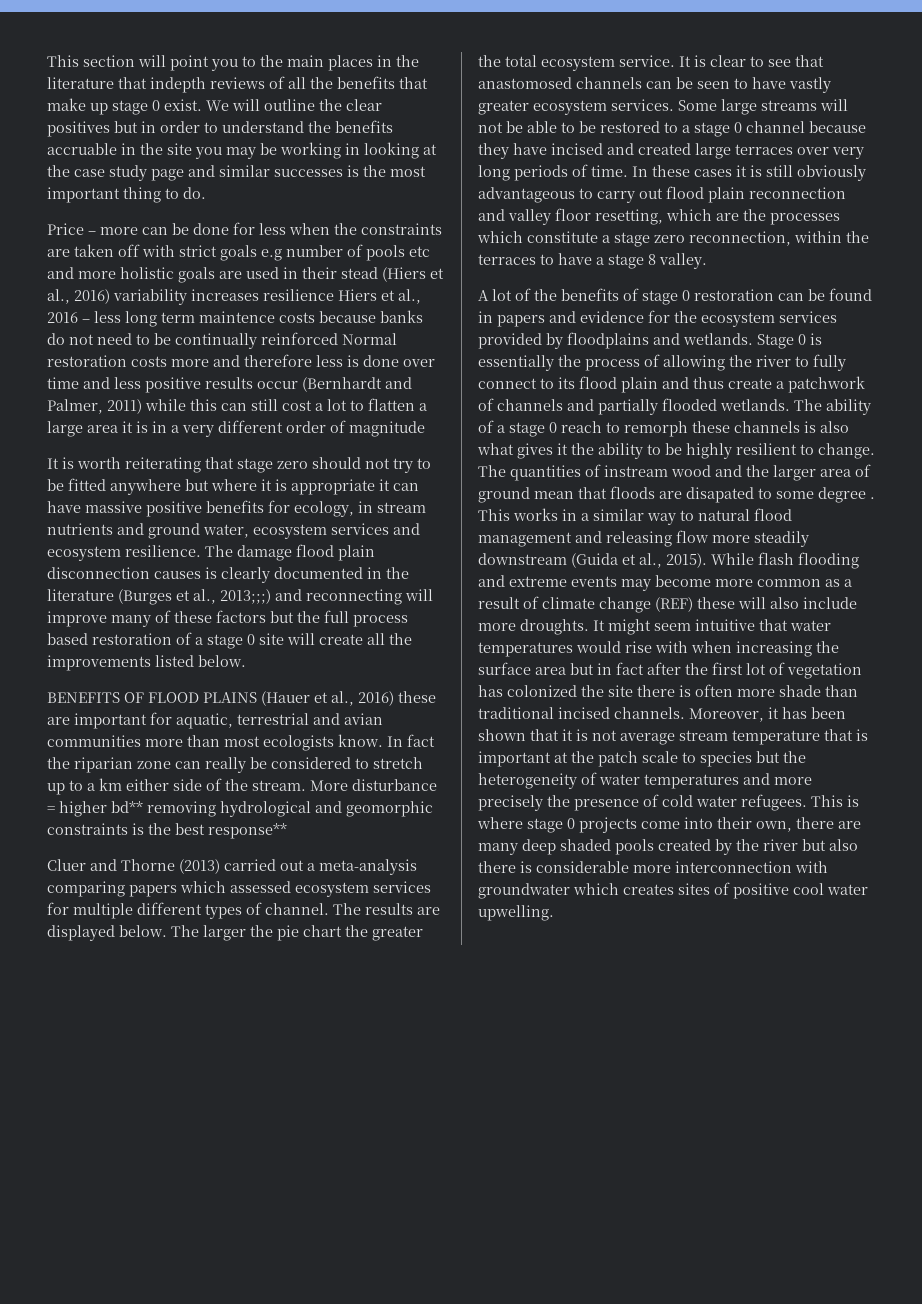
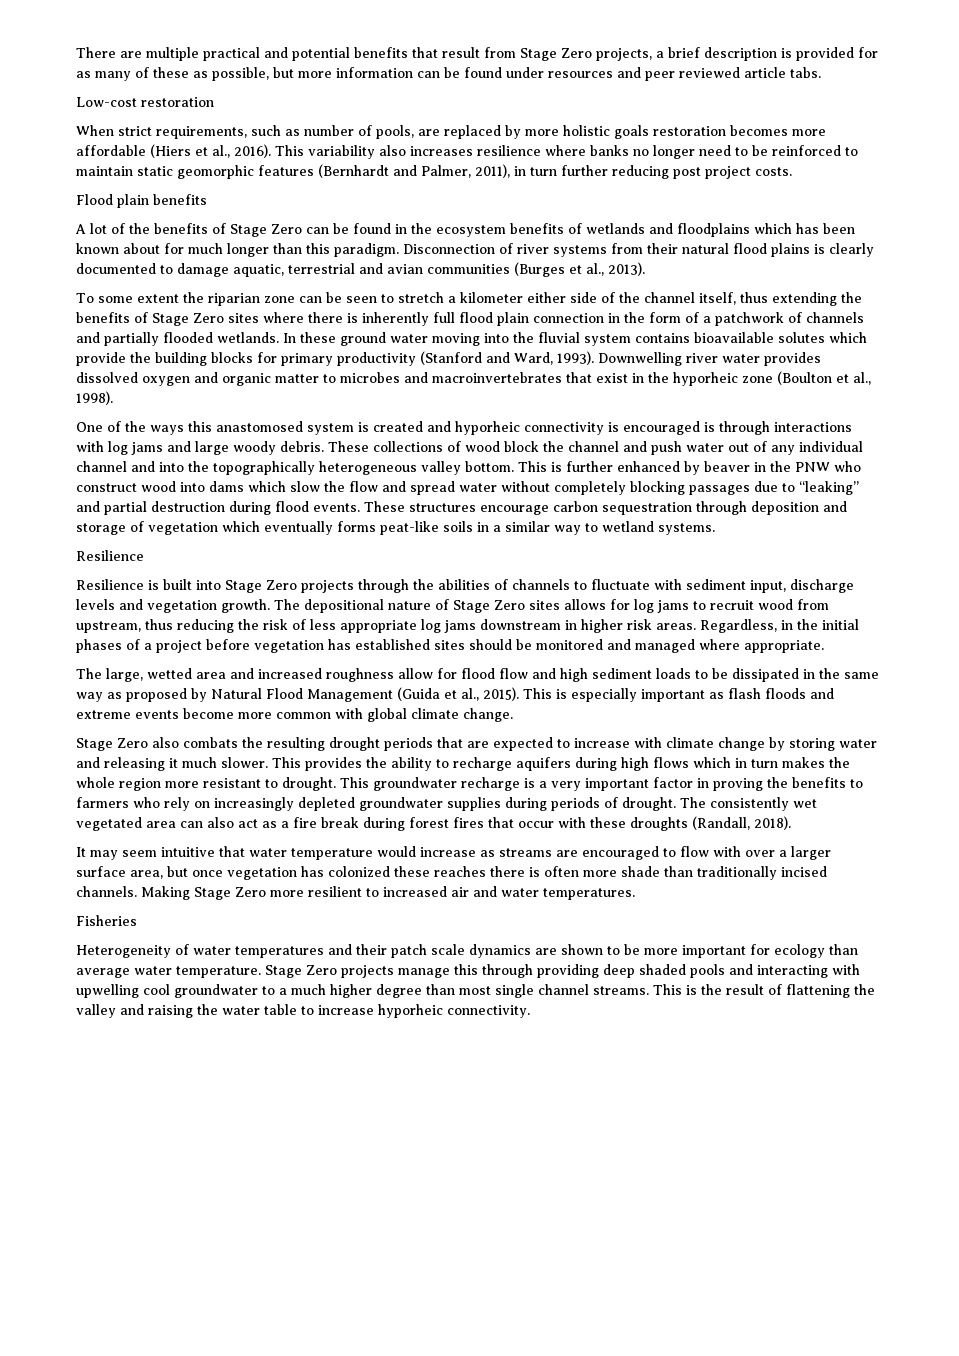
[47,55,419,71] [47,76,428,93] [47,98,382,115] [47,120,393,137] [47,142,437,159] [47,165,426,181] [47,187,206,203] [47,222,442,235] [47,244,430,261] [47,267,444,283] [47,289,421,305] [47,310,423,327] [47,332,397,349] [47,354,435,367] [47,377,412,393] [47,398,427,414] [47,420,425,437] [47,457,431,473] [47,478,419,495] [47,500,426,517] [47,523,420,539] [47,544,375,561] [47,567,409,583] [47,589,433,605] [47,610,408,627] [47,632,412,649] [47,655,246,671] [47,691,436,706] [47,712,383,729] [47,734,435,751] [47,757,423,773] [47,778,437,795] [47,801,433,817] [47,823,287,839] [47,859,417,875] [47,881,431,897] [47,902,440,919] [47,925,423,941] [478,55,824,71] [478,77,831,93] [478,99,848,115] [478,121,866,137] [478,143,864,159] [478,164,866,181] [478,186,846,203] [478,208,840,225] [477,231,869,247] [478,253,707,269] This section will point you to the main places in the literature that indepth reviews of all the benefits that make up stage 0 exist. We will outline the clear positives but in order to understand the benefits accruable in the site you may be working in looking at the case study page and similar successes is the most important thing to do. // Price – more can be done for less when the constraints are taken off with strict goals e.g number of pools etc and more holistic goals are used in their stead (Hiers et al., 2016) variability increases resilience Hiers et al., 2016 – less long term maintence costs because banks do not need to be continually reinforced Normal restoration costs more and therefore less is done over time and less positive results occur (Bernhardt and Palmer, 2011) while this can still cost a lot to flatten a large area it is in a very different order of magnitude // It is worth reiterating that stage zero should not try to be fitted anywhere but where it is appropriate it can have massive positive benefits for ecology, in stream nutrients and ground water, ecosystem services and ecosystem resilience. The damage flood plain disconnection causes is clearly documented in the literature (Burges et al., 2013;;;) and reconnecting will improve many of these factors but the full process based restoration of a stage 0 site will create all the improvements listed below. // BENEFITS OF FLOOD PLAINS (Hauer et al., 2016) these are important for aquatic, terrestrial and avian communities more than most ecologists know. In fact the riparian zone can really be considered to stretch up to a km either side of the stream. More disturbance = higher bd** removing hydrological and geomorphic constraints is the best response** // Cluer and Thorne (2013) carried out a meta-analysis comparing papers which assessed ecosystem services for multiple different types of channel. The results are displayed below. The larger the pie chart the greater the total ecosystem service. It is clear to see that anastomosed channels can be seen to have vastly greater ecosystem services. Some large streams will not be able to be restored to a stage 0 channel because they have incised and created large terraces over very long periods of time. In these cases it is still obviously advantageous to carry out flood plain reconnection and valley floor resetting, which are the processes which constitute a stage zero reconnection, within the terraces to have a stage 8 valley. -> [76,47,878,61] [76,67,821,81] [76,97,214,107] [76,125,826,139] [76,144,858,159] [76,164,792,179] [76,194,207,208] There are multiple practical and potential benefits that result from Stage Zero projects, a brief description is provided for as many of these as possible, but more information can be found under resources and peer reviewed article tabs. // Low-cost restoration // When strict requirements, such as number of pools, are replaced by more holistic goals restoration becomes more affordable (Hiers et al., 2016). This variability also increases resilience where banks no longer need to be reinforced to maintain static geomorphic features (Bernhardt and Palmer, 2011), in turn further reducing post project costs. // Flood plain benefits
[642,289,774,305] stage 0 restoration -> [230,224,302,237] Stage Zero
[497,310,837,327] [478,332,822,349] [478,354,846,371] [478,376,772,393] papers and evidence for the ecosystem services provided by floodplains and wetlands. Stage 0 is essentially the process of allowing the river to fully connect to its flood plain and thus create -> [411,223,855,237] [76,243,874,257] [76,262,645,277] [76,292,862,306] [76,312,699,326] the ecosystem benefits of wetlands and floodplains which has been known about for much longer than this paradigm. Disconnection of river systems from their natural flood plains is clearly documented to damage aquatic, terrestrial and avian communities (Burges et al., 2013). // To some extent the riparian zone can be seen to stretch a kilometer either side of the channel itself, thus extending the benefits of Stage Zero sites where there is inherently full flood plain connection in the form of
[794,399,871,415] [478,420,849,437] [477,443,875,459] [478,464,871,481] [478,486,875,503] [478,508,558,521] The ability of a stage 0 reach to remorph these channels is also what gives it the ability to be highly resilient to change. The quantities of instream wood and the larger area of ground mean that floods are disapated to some degree . This works -> [283,332,867,346] [76,351,821,366] [76,371,871,386] [76,391,113,405] [76,421,852,435] [76,441,863,455] [76,461,861,475] [76,481,859,495] [76,501,847,515] [76,521,473,535] In these ground water moving into the fluvial system contains bioavailable solutes which provide the building blocks for primary productivity (Stanford and Ward, 1993). Downwelling river water provides dissolved oxygen and organic matter to microbes and macroinvertebrates that exist in the hyporheic zone (Boulton et al., 1998). // One of the ways this anastomosed system is created and hyporheic connectivity is encouraged is through interactions with log jams and large woody debris. These collections of wood block the channel and push water out of any individual channel and into the topographically heterogeneous valley bottom. This is further enhanced by beaver in the PNW who construct wood into dams which slow the flow and spread water without completely blocking passages due to “leaking” and partial destruction during flood events. These structures encourage carbon sequestration through deposition and storage of vegetation which eventually forms peat-like soils
[698,508,792,521] [478,530,809,547] [478,552,859,569] natural flood management and releasing flow more steadily downstream (Guida et al., 2015). While flash flooding -> [602,521,715,535] [76,550,144,561] [76,579,854,593] [76,599,829,613] [76,619,859,633] [76,639,824,653] [76,668,879,682] [76,687,806,702] wetland systems. // Resilience // Resilience is built into Stage Zero projects through the abilities of channels to fluctuate with sediment input, discharge levels and vegetation growth. The depositional nature of Stage Zero sites allows for log jams to recruit wood from upstream, thus reducing the risk of less appropriate log jams downstream in higher risk areas. Regardless, in the initial phases of a project before vegetation has established sites should be monitored and managed where appropriate. // The large, wetted area and increased roughness allow for flood flow and high sediment loads to be dissipated in the same way as proposed by Natural Flood Management (Guida et al., 2015). This is especially important as flash floods
[621,579,651,591] may -> (179, 714) none
[825,579,852,587] [478,596,857,613] [478,619,831,635] [478,641,839,657] [478,662,785,675] as a result of climate change (REF) these will also include more droughts. It might seem intuitive that water temperatures would rise with when increasing the surface area but in fact after the first lot of -> [335,708,513,722] [76,737,877,751] [76,757,850,771] [76,777,863,791] [76,797,817,811] [76,816,791,831] [76,846,831,860] [76,866,223,879] with global climate change. // Stage Zero also combats the resulting drought periods that are expected to increase with climate change by storing water and releasing it much slower. This provides the ability to recharge aquifers during high flows which in turn makes the whole region more resistant to drought. This groundwater recharge is a very important factor in proving the benefits to farmers who rely on increasingly depleted groundwater supplies during periods of drought. The consistently wet vegetated area can also act as a fire break during forest fires that occur with these droughts (Randall, 2018). // It may seem intuitive that water temperature would increase as streams are encouraged to flow with over a larger surface area, but once
[581,685,633,697] the site -> [394,866,486,877] these reaches
[478,707,554,719] traditional -> [697,866,777,880] traditionally
[689,707,846,722] [478,729,868,745] [478,751,806,767] [478,772,812,789] [478,794,859,811] [477,817,861,833] [478,839,858,855] [478,861,828,873] [478,882,868,899] [478,905,554,921] Moreover, it has been shown that it is not average stream temperature that is important at the patch scale to species but the heterogeneity of water temperatures and more precisely the presence of cold water refugees. This is where stage 0 projects come into their own, there are many deep shaded pools created by the river but also there is considerable more interconnection with groundwater which creates sites of positive cool water upwelling. -> [141,886,635,900] [76,915,137,926] [76,944,858,958] [76,964,860,978] [76,984,875,998] [76,1004,530,1018] Making Stage Zero more resilient to increased air and water temperatures. // Fisheries // Heterogeneity of water temperatures and their patch scale dynamics are shown to be more important for ecology than average water temperature. Stage Zero projects manage this through providing deep shaded pools and interacting with upwelling cool groundwater to a much higher degree than most single channel streams. This is the result of flattening the valley and raising the water table to increase hyporheic connectivity.

